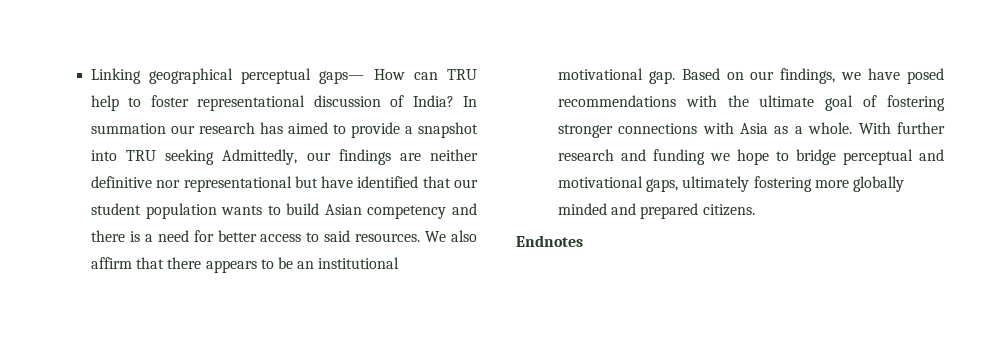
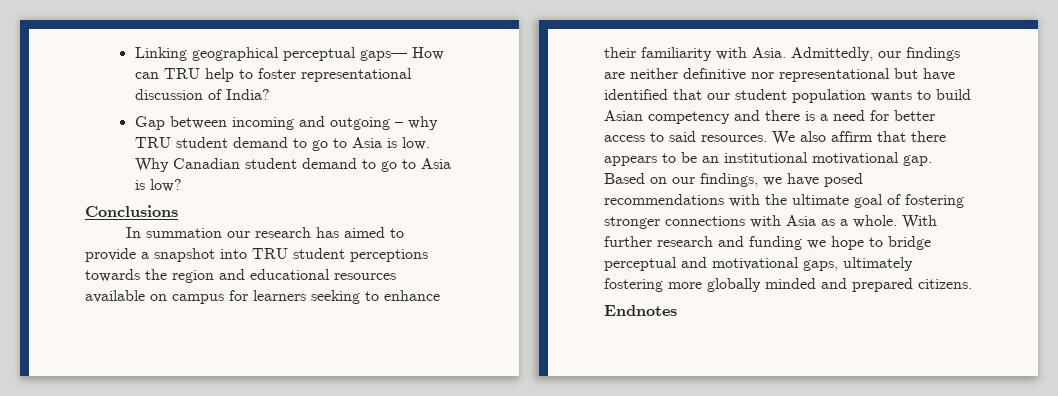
(454, 101) none -> [134,116,438,130] [134,137,430,151] [134,158,451,172] [134,179,182,192] [85,205,178,217] // Gap between incoming and outgoing – why TRU student demand to go to Asia is low. Why Canadian student demand to go to Asia is low? // Conclusions //
[165,149,215,165] seeking -> [293,248,428,262] [85,269,396,283] [85,290,440,304] [604,47,786,61] student perceptions towards the region and educational resources available on campus for learners seeking to enhance their familiarity with Asia.

